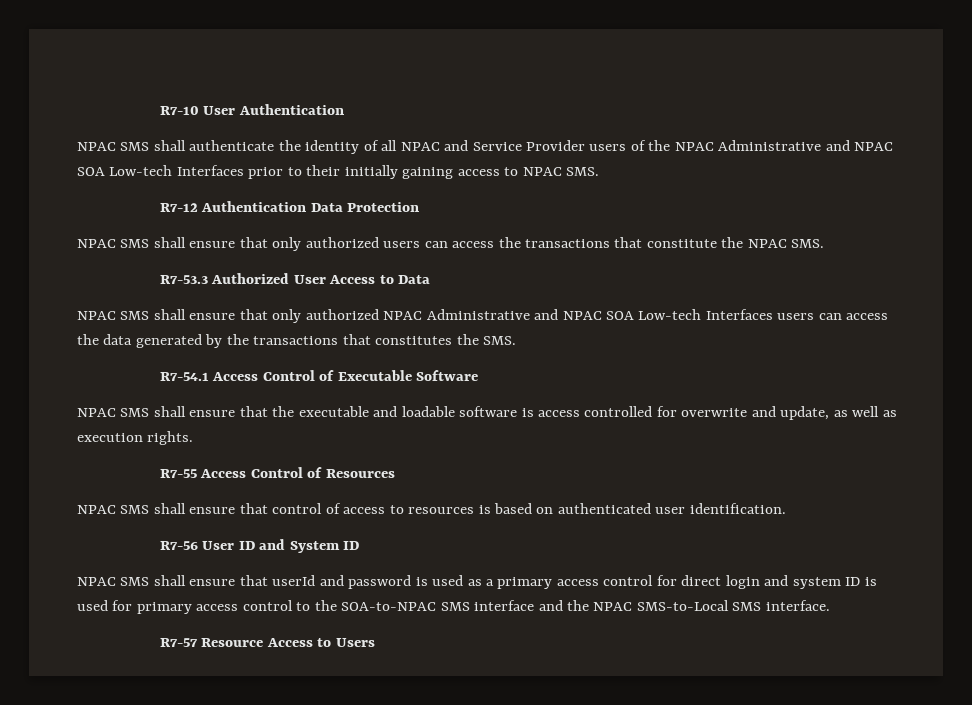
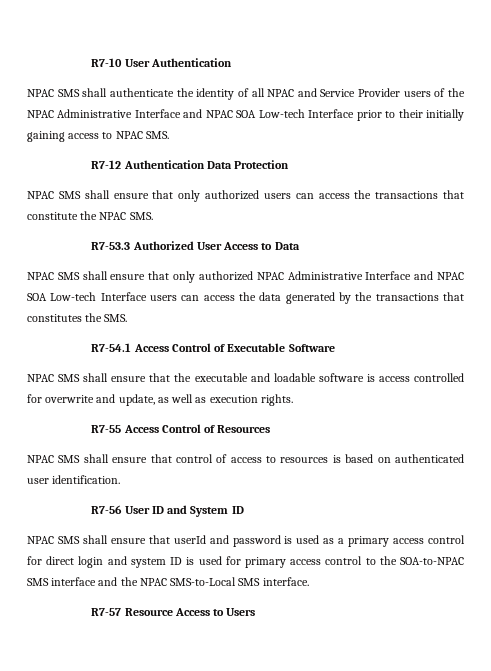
[825,140,894,151] [77,165,244,176] and NPAC SOA Low-tech Interfaces -> [134,109,355,118] Interface and NPAC SOA Low-tech Interface
[534,309,773,320] and NPAC SOA Low-tech Interfaces -> [365,271,464,280] [27,292,147,301] Interface and NPAC SOA Low-tech Interface

